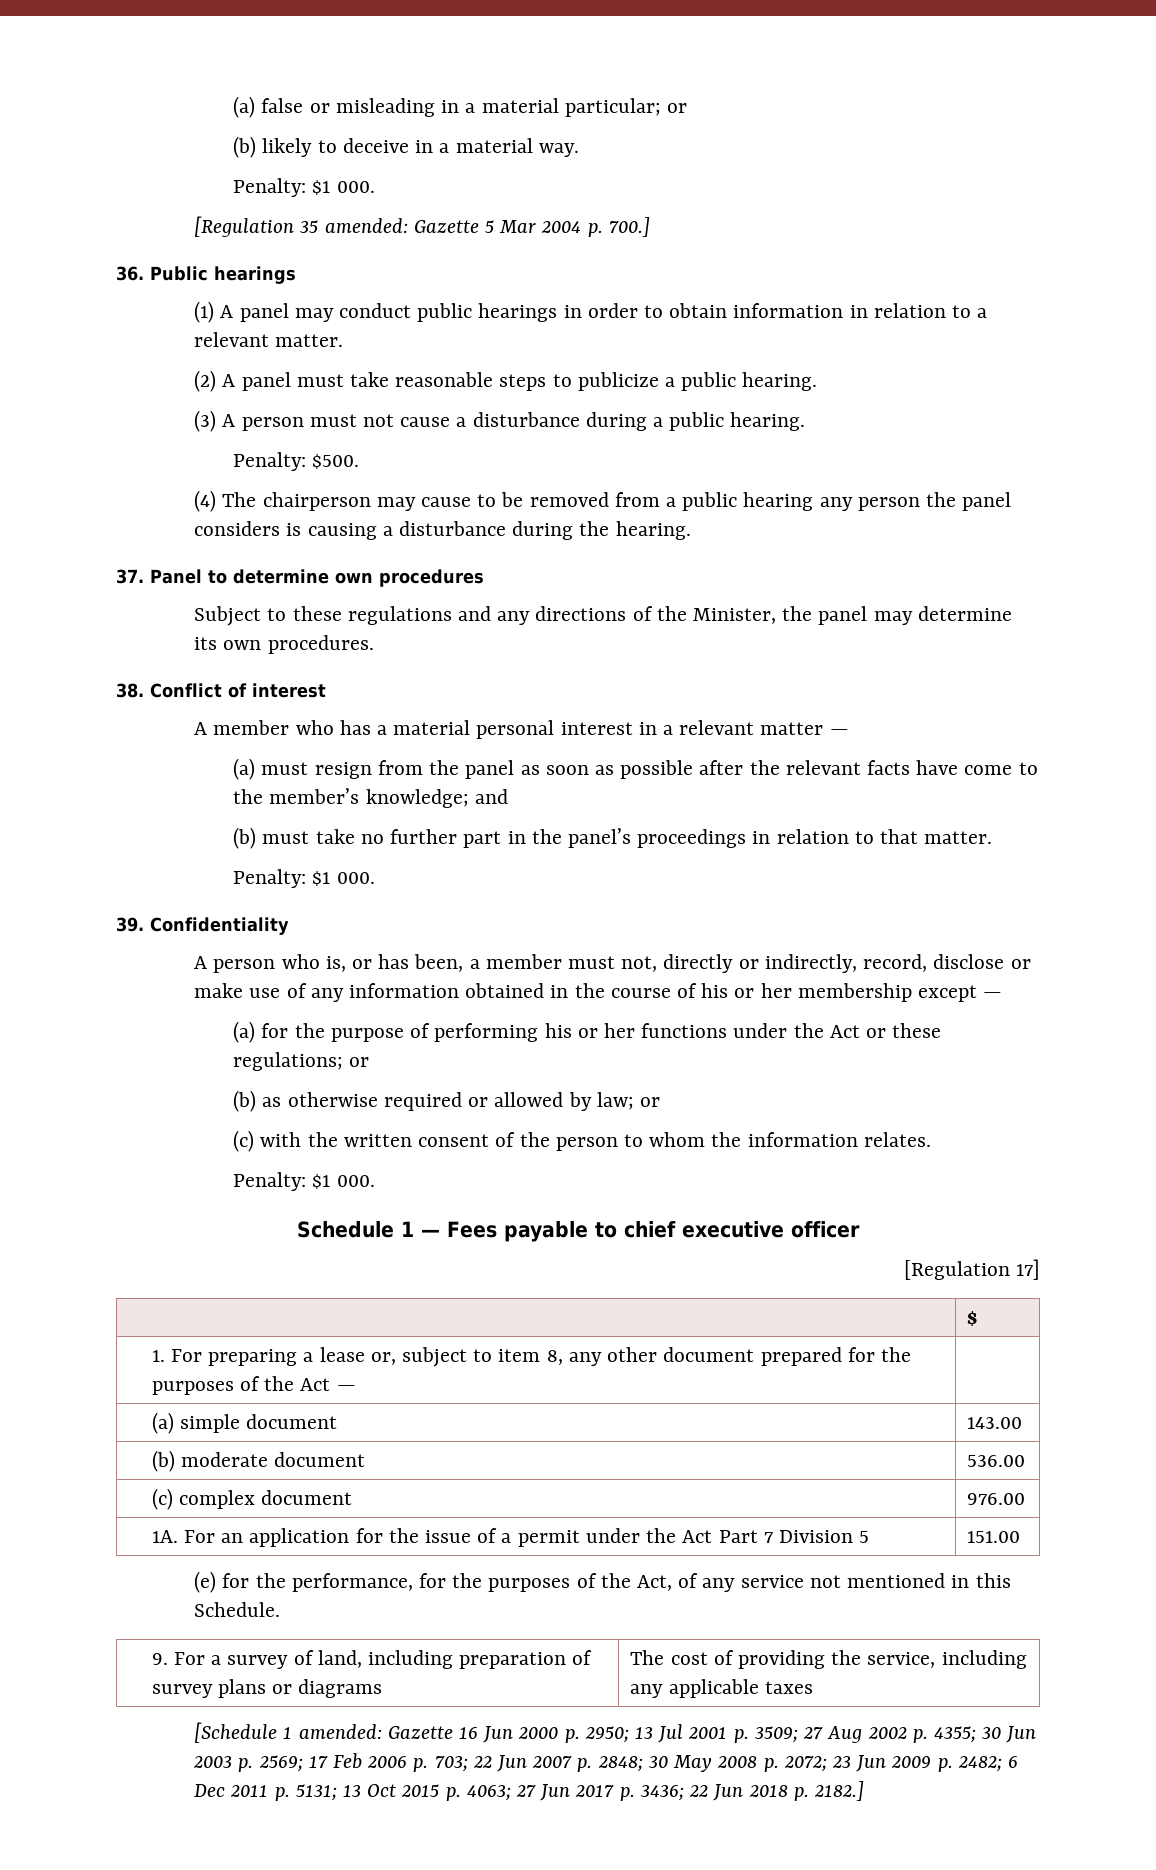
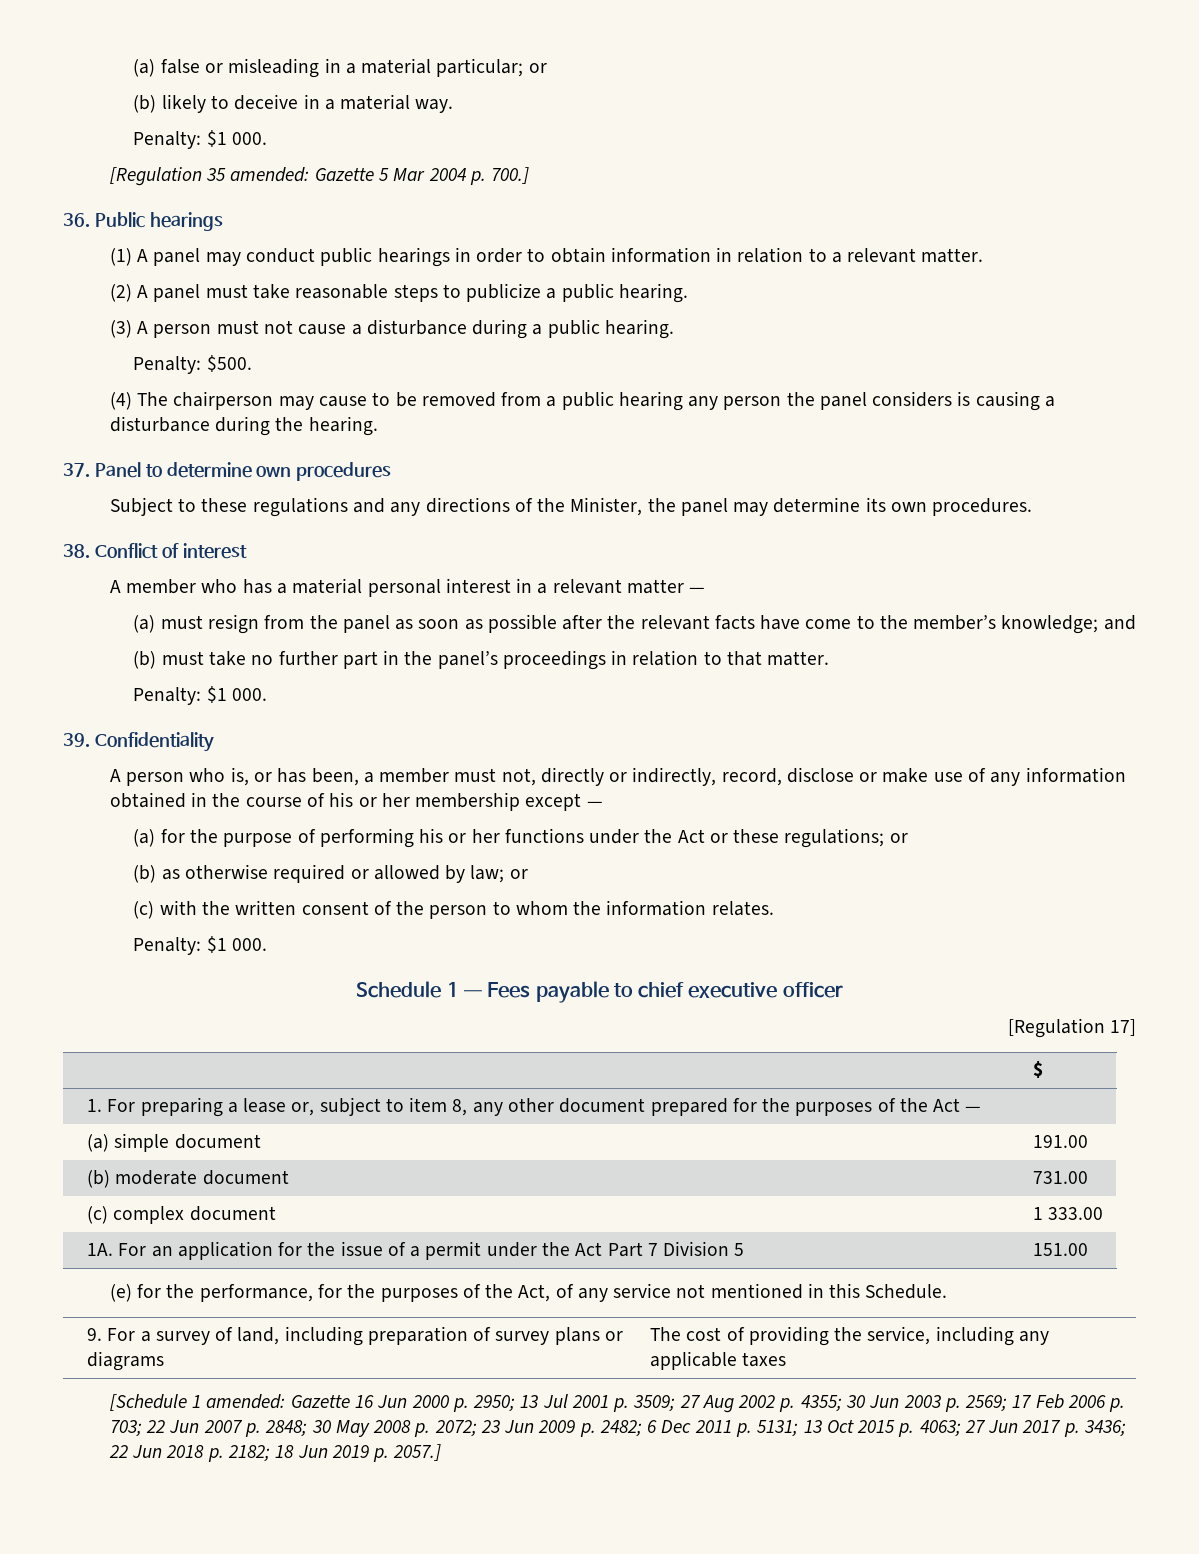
[967,1417,1023,1429] 143.00 -> [1032,1135,1088,1148] 191.00
[967,1455,1026,1467] 536.00 -> [1032,1171,1088,1184] 731.00
[967,1493,1026,1505] 976.00 -> [1032,1207,1104,1220] 1 333.00
[813,1781,864,1801] 2182.] -> [228,1444,442,1462] 2182; 18 Jun 2019 p. 2057.]

